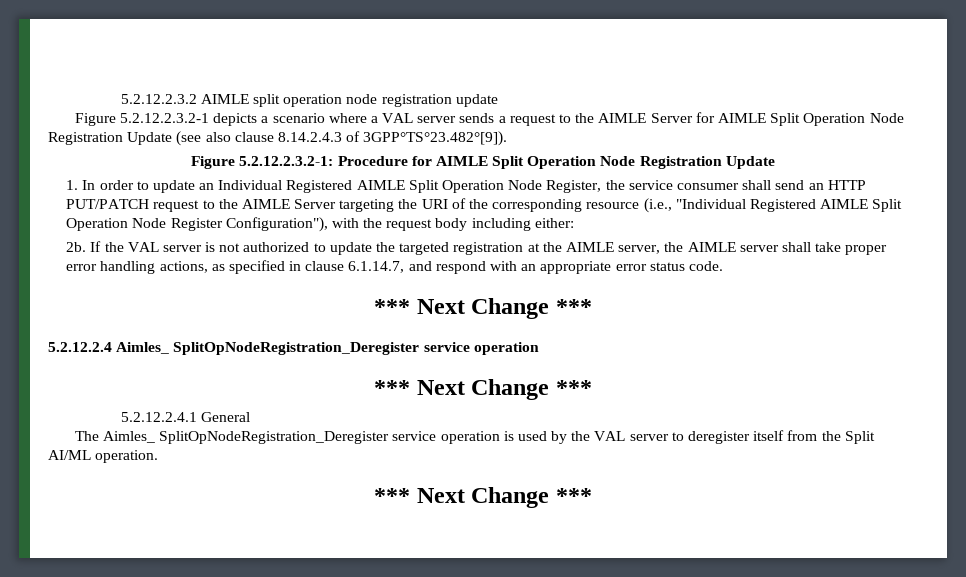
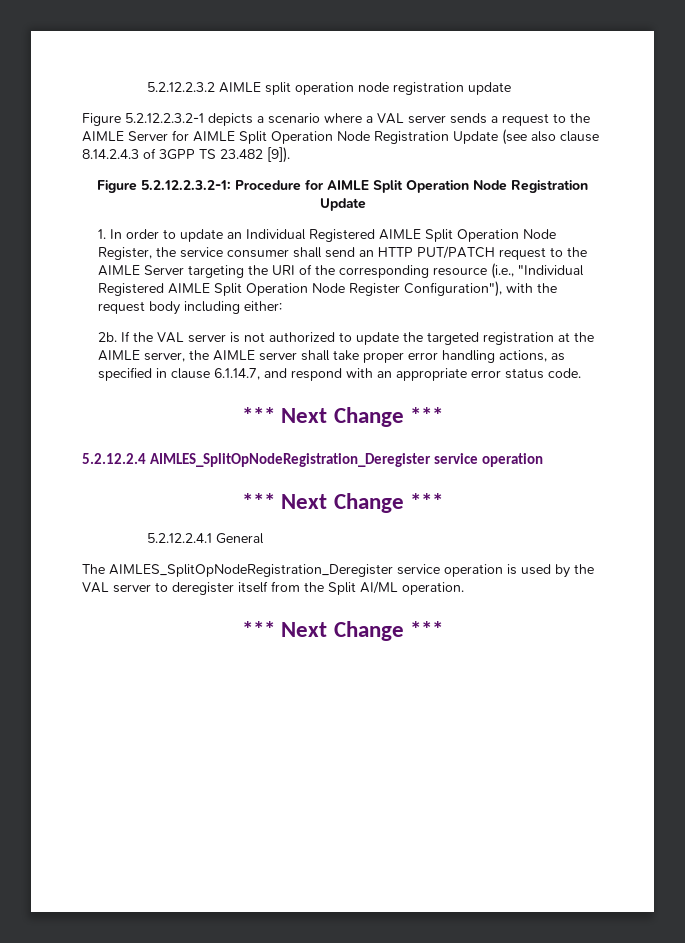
[363,131,508,146] 3GPP°TS°23.482°[9]). -> [159,147,290,163] 3GPP TS 23.482 [9]).
[116,342,420,355] Aimles_ SplitOpNodeRegistration_Deregister -> [149,453,431,467] AIMLES_SplitOpNodeRegistration_Deregister
[102,431,390,444] Aimles_ SplitOpNodeRegistration_Deregister -> [109,564,393,577] AIMLES_SplitOpNodeRegistration_Deregister

